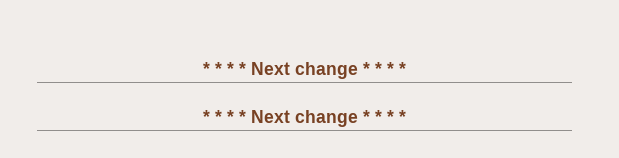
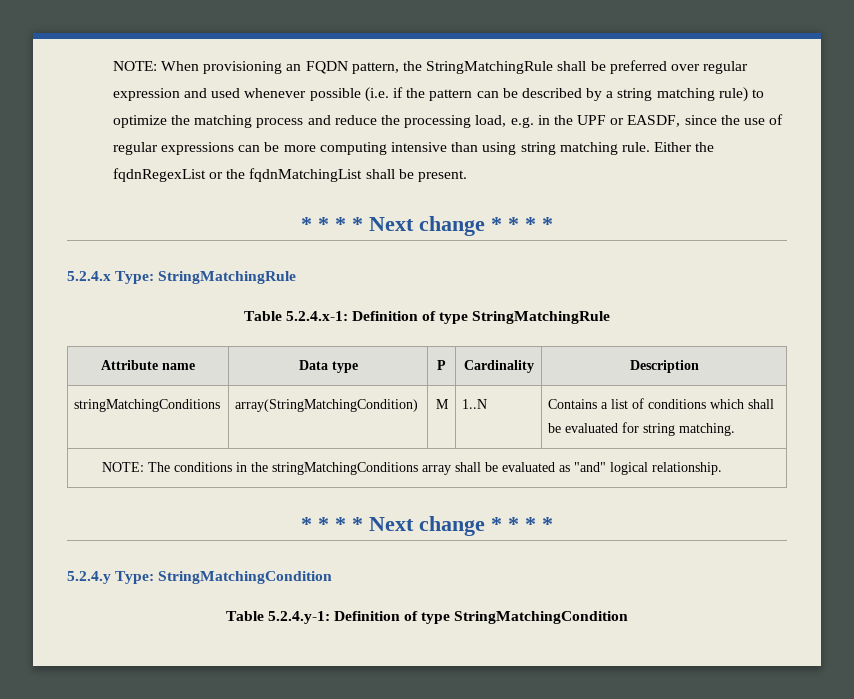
(203, 68) none -> [112,60,749,74] [112,87,765,102] [112,114,784,128] [112,142,715,155] [112,168,468,182] NOTE: When provisioning an FQDN pattern, the StringMatchingRule shall be preferred over regular expression and used whenever possible (i.e. if the pattern can be described by a string matching rule) to optimize the matching process and reduce the processing load, e.g. in the UPF or EASDF, since the use of regular expressions can be more computing intensive than using string matching rule. Either the fqdnRegexList or the fqdnMatchingList shall be present. //
(406, 68) none -> [67,271,297,284] [243,311,611,324] [101,360,195,370] [298,360,358,373] [437,360,446,370] [463,360,534,373] [629,360,699,373] [74,399,221,412] [235,399,419,412] [435,399,449,409] [462,399,488,409] [548,398,775,409] [548,422,736,436] [101,462,722,475] // 5.2.4.x Type: StringMatchingRule // Table 5.2.4.x-1: Definition of type StringMatchingRule // Attribute name | Data type | P | Cardinality | Description // stringMatchingConditions | array(StringMatchingCondition) | M | 1..N | Contains a list of conditions which shall be evaluated for string matching. // NOTE: The conditions in the stringMatchingConditions array shall be evaluated as "and" logical relationship.
(406, 116) none -> [67,571,333,584] [225,611,629,624] // 5.2.4.y Type: StringMatchingCondition // Table 5.2.4.y-1: Definition of type StringMatchingCondition

